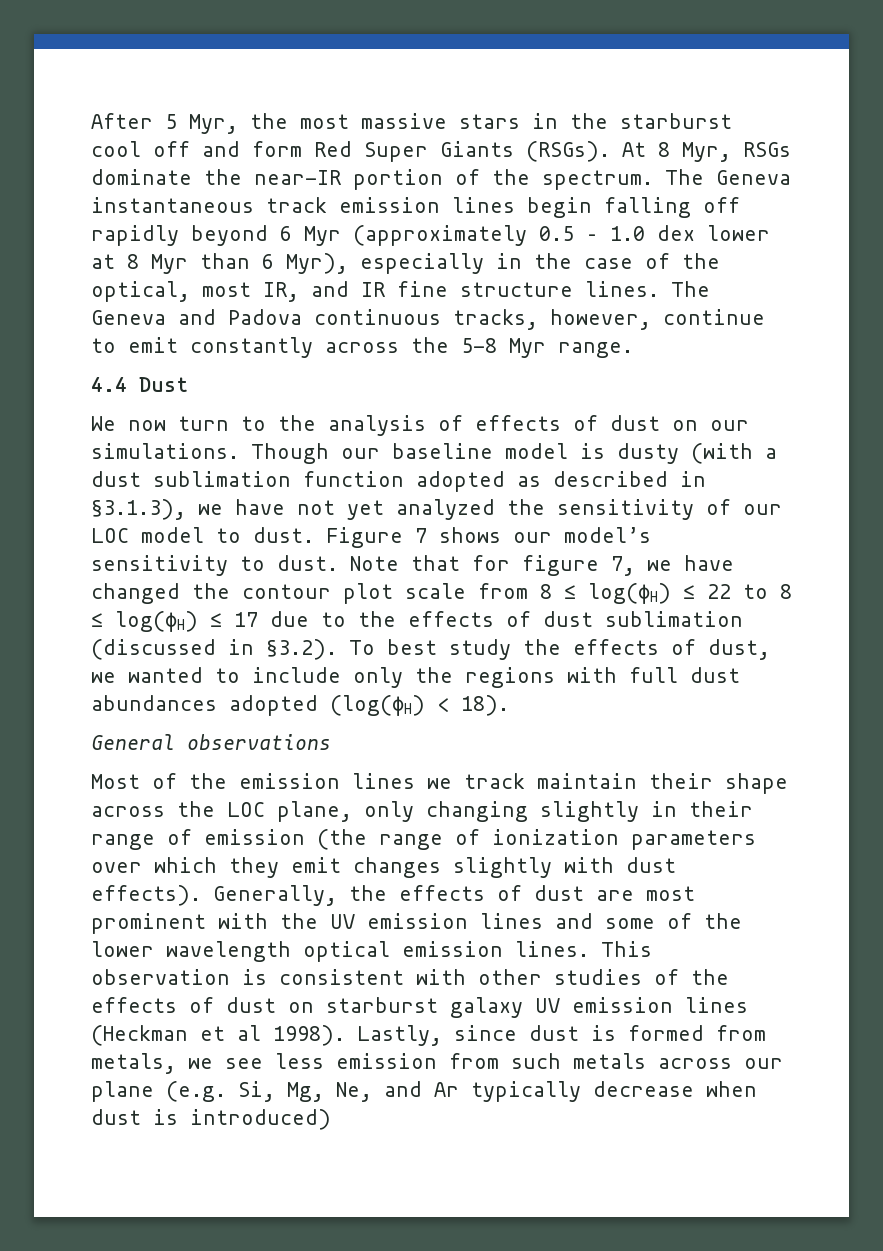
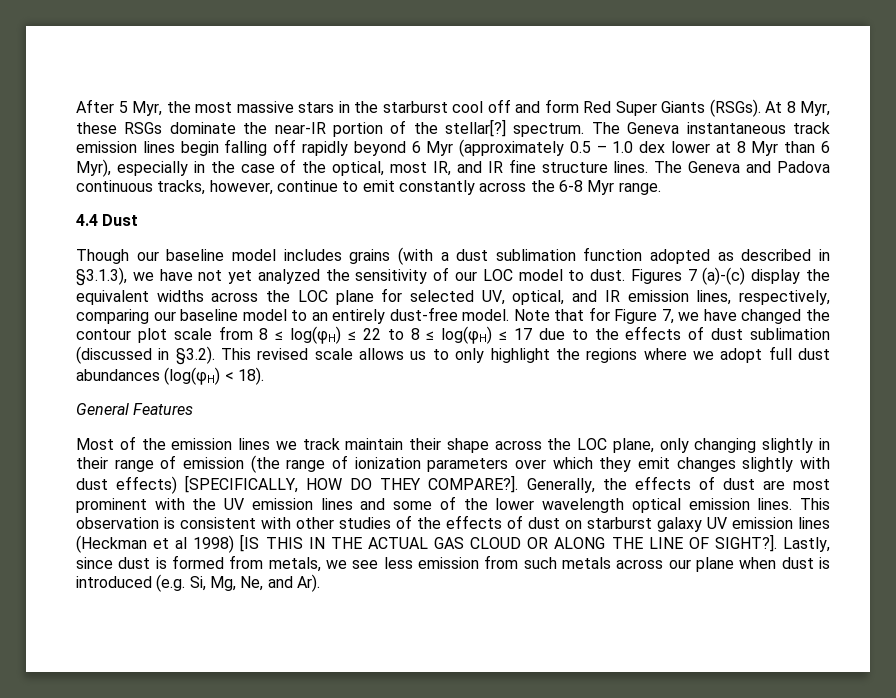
(731, 152) none -> [76,122,117,134] these
(530, 177) none -> [445,119,507,137] stellar[?]
[461,338,497,353] 5-8 -> [558,180,583,192] 6-8
[91,415,749,436] [91,443,239,459] We now turn to the analysis of effects of dust on our simulations. -> (139, 220) none
[580,443,679,464] is dusty -> [283,249,391,264] includes grains
[326,527,651,548] [91,555,338,576] Figure 7 shows our model’s sensitivity to dust. -> [630,267,831,285] [76,288,830,305] [76,307,510,324] Figures 7 (a)-(c) display the equivalent widths across the LOC plane for selected UV, optical, and IR emission lines, respectively, comparing our baseline model to an entirely dust-free model.
[522,555,599,576] figure -> [614,309,658,324] Figure
[349,639,770,660] [91,667,617,688] To best study the effects of dust, we wanted to include only the regions with -> [221,348,763,363] This revised scale allows us to only highlight the regions where we adopt
[229,695,318,716] adopted -> (160, 375) none
[187,734,331,750] observations -> [133,403,194,415] Features
[91,885,201,906] effects). -> [116,475,519,494] effects) [SPECIFICALLY, HOW DO THEY COMPARE?].
[273,1025,345,1046] 1998). -> [193,534,777,553] 1998) [IS THIS IN THE ACTUAL GAS CLOUD OR ALONG THE LINE OF SIGHT?].
(154, 1091) none -> [739,557,831,569] [76,576,152,588] when dust is introduced
[434,1081,757,1102] [91,1109,331,1130] Ar typically decrease when dust is introduced) -> [296,574,320,592] Ar).

